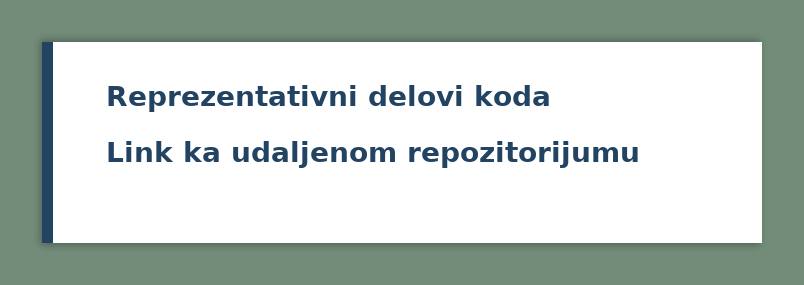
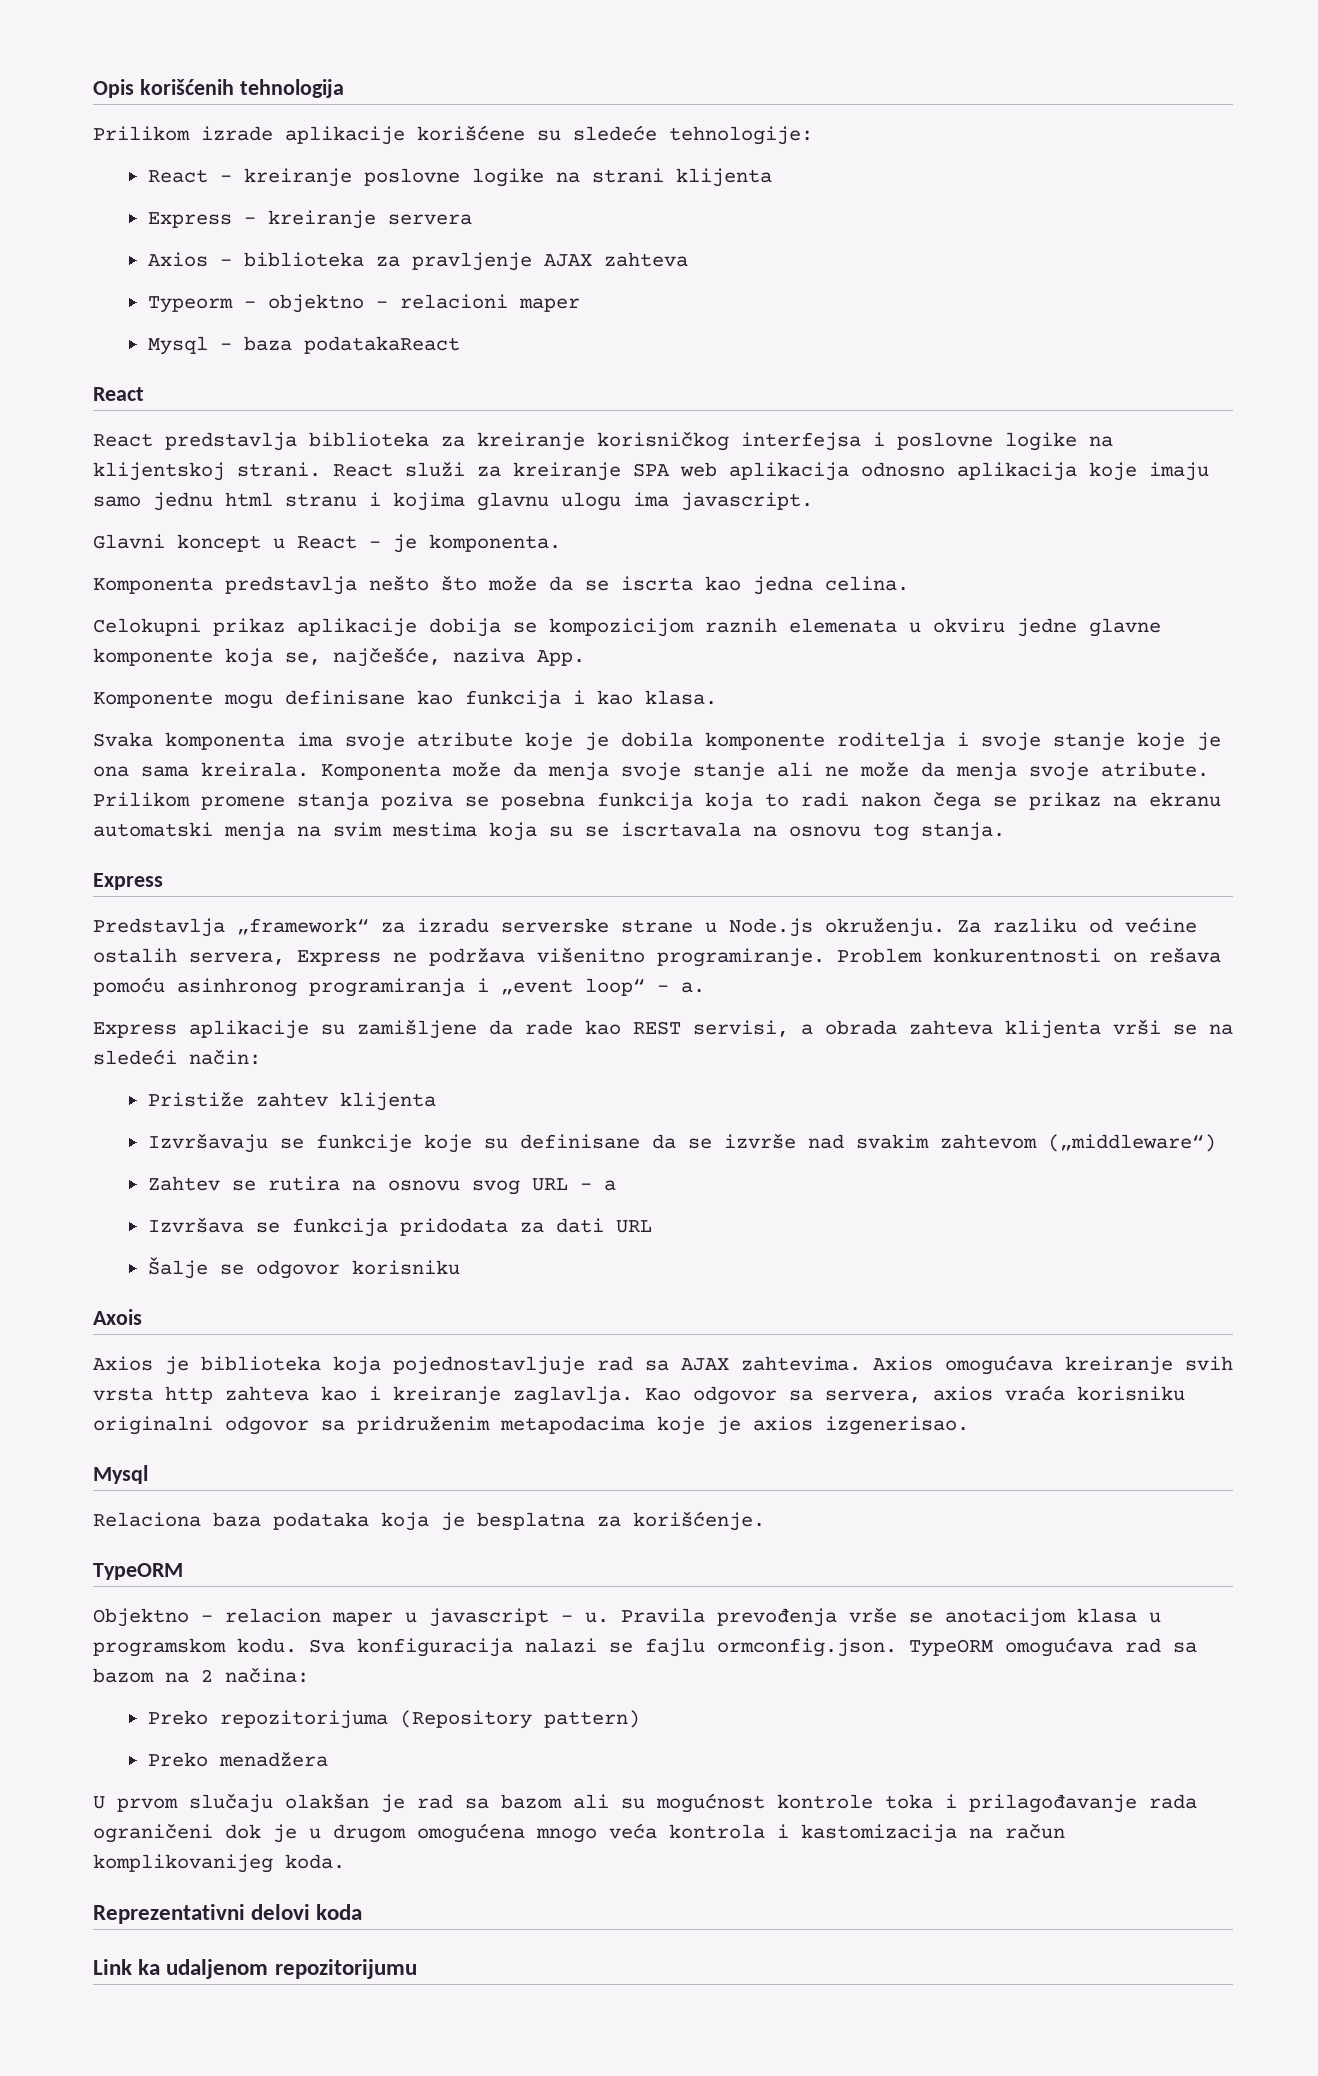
(106, 98) none -> [93,79,344,98] [93,125,813,145] [147,168,772,187] [147,210,472,229] [147,252,688,271] [147,294,580,313] [147,336,460,355] [93,387,144,401] [93,431,1113,451] [93,462,1209,481] [93,492,813,511] [93,534,561,553] [93,575,909,595] [93,618,1161,637] [93,647,585,667] [93,690,717,709] [93,732,1221,751] [93,762,1209,781] [93,791,1221,811] [93,822,1005,841] [93,873,163,890] [93,917,1197,937] [93,947,1221,967] [93,977,705,997] [93,1019,1233,1039] [93,1049,261,1065] [147,1092,436,1111] [147,1133,1216,1153] [147,1176,616,1195] [147,1217,652,1237] [147,1257,460,1279] [93,1309,142,1325] [93,1355,1233,1375] [93,1385,1185,1405] [93,1416,969,1435] [93,1465,148,1484] [93,1511,765,1531] [93,1563,183,1580] [93,1607,1161,1627] [93,1637,1197,1657] [93,1667,309,1683] [147,1710,640,1729] [147,1752,328,1767] [93,1793,1197,1813] [93,1823,1065,1843] [93,1854,345,1873] Opis korišćenih tehnologija // Prilikom izrade aplikacije korišćene su sledeće tehnologije: // React – kreiranje poslovne logike na strani klijenta // Express – kreiranje servera // Axios – biblioteka za pravljenje AJAX zahteva // Typeorm – objektno – relacioni maper // Mysql – baza podatakaReact // React // React predstavlja biblioteka za kreiranje korisničkog interfejsa i poslovne logike na klijentskoj strani. React služi za kreiranje SPA web aplikacija odnosno aplikacija koje imaju samo jednu html stranu i kojima glavnu ulogu ima javascript. // Glavni koncept u React – je komponenta. // Komponenta predstavlja nešto što može da se iscrta kao jedna celina. // Celokupni prikaz aplikacije dobija se kompozicijom raznih elemenata u okviru jedne glavne komponente koja se, najčešće, naziva App. // Komponente mogu definisane kao funkcija i kao klasa. // Svaka komponenta ima svoje atribute koje je dobila komponente roditelja i svoje stanje koje je ona sama kreirala. Komponenta može da menja svoje stanje ali ne može da menja svoje atribute. Prilikom promene stanja poziva se posebna funkcija koja to radi nakon čega se prikaz na ekranu automatski menja na svim mestima koja su se iscrtavala na osnovu tog stanja. // Express // Predstavlja „framework“ za izradu serverske strane u Node.js okruženju. Za razliku od većine ostalih servera, Express ne podržava višenitno programiranje. Problem konkurentnosti on rešava pomoću asinhronog programiranja i „event loop“ – a. // Express aplikacije su zamišljene da rade kao REST servisi, a obrada zahteva klijenta vrši se na sledeći način: // Pristiže zahtev klijenta // Izvršavaju se funkcije koje su definisane da se izvrše nad svakim zahtevom („middleware“) // Zahtev se rutira na osnovu svog URL – a // Izvršava se funkcija pridodata za dati URL // Šalje se odgovor korisniku // Axois // Axios je biblioteka koja pojednostavljuje rad sa AJAX zahtevima. Axios omogućava kreiranje svih vrsta http zahteva kao i kreiranje zaglavlja. Kao odgovor sa servera, axios vraća korisniku originalni odgovor sa pridruženim metapodacima koje je axios izgenerisao. // Mysql // Relaciona baza podataka koja je besplatna za korišćenje. // TypeORM // Objektno – relacion maper u javascript – u. Pravila prevođenja vrše se anotacijom klasa u programskom kodu. Sva konfiguracija nalazi se fajlu ormconfig.json. TypeORM omogućava rad sa bazom na 2 načina: // Preko repozitorijuma (Repository pattern) // Preko menadžera // U prvom slučaju olakšan je rad sa bazom ali su mogućnost kontrole toka i prilagođavanje rada ograničeni dok je u drugom omogućena mnogo veća kontrola i kastomizacija na račun komplikovanijeg koda. //

